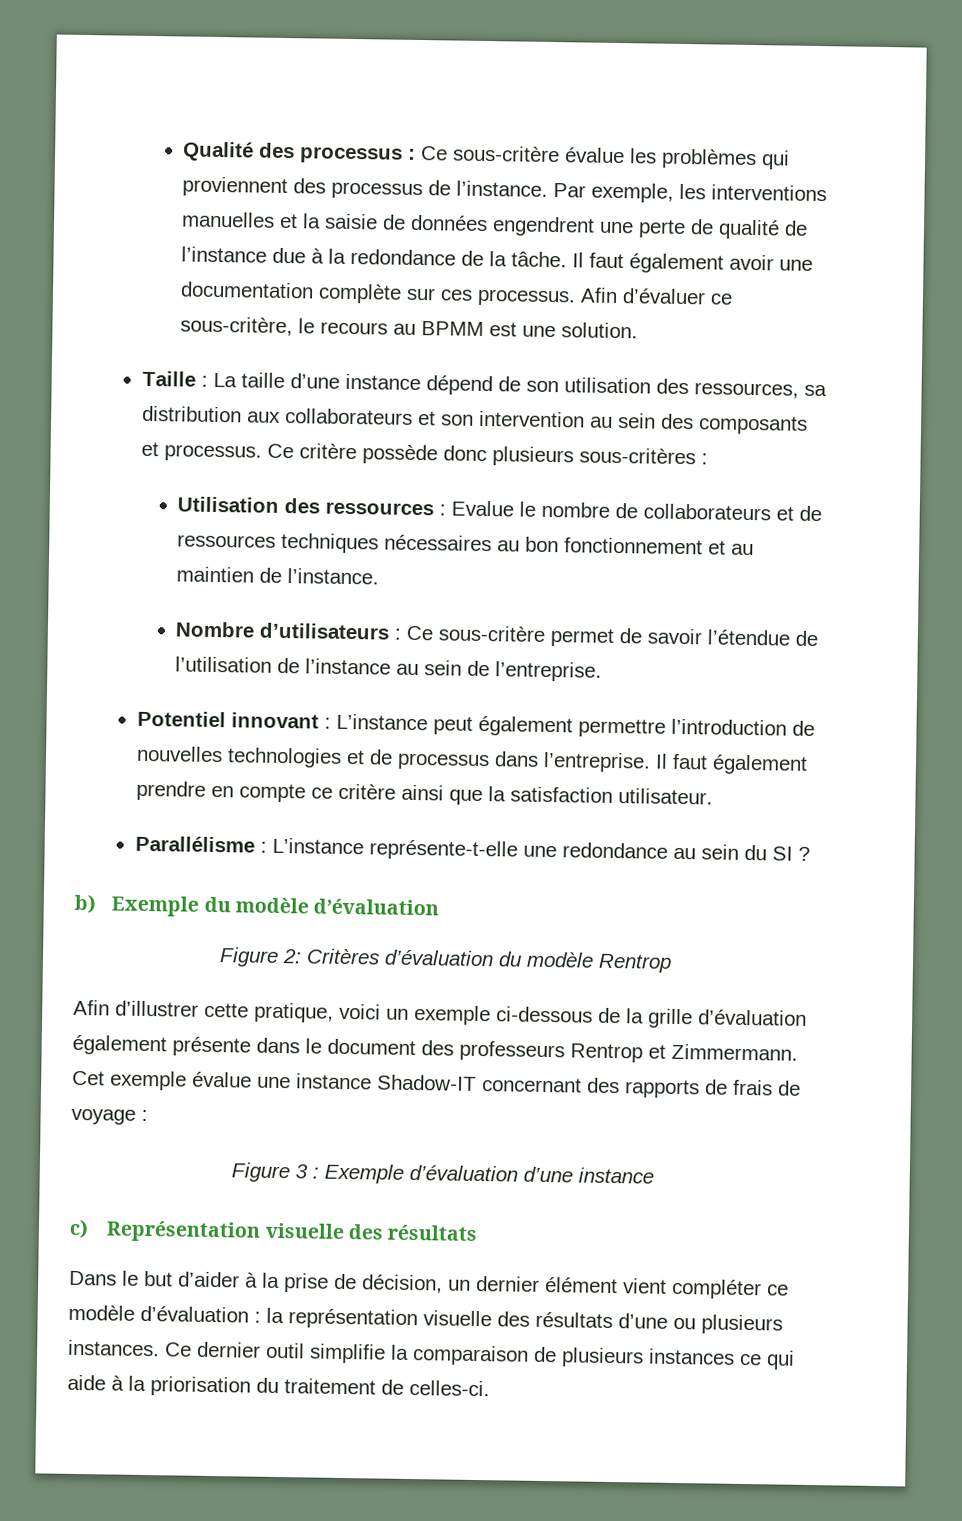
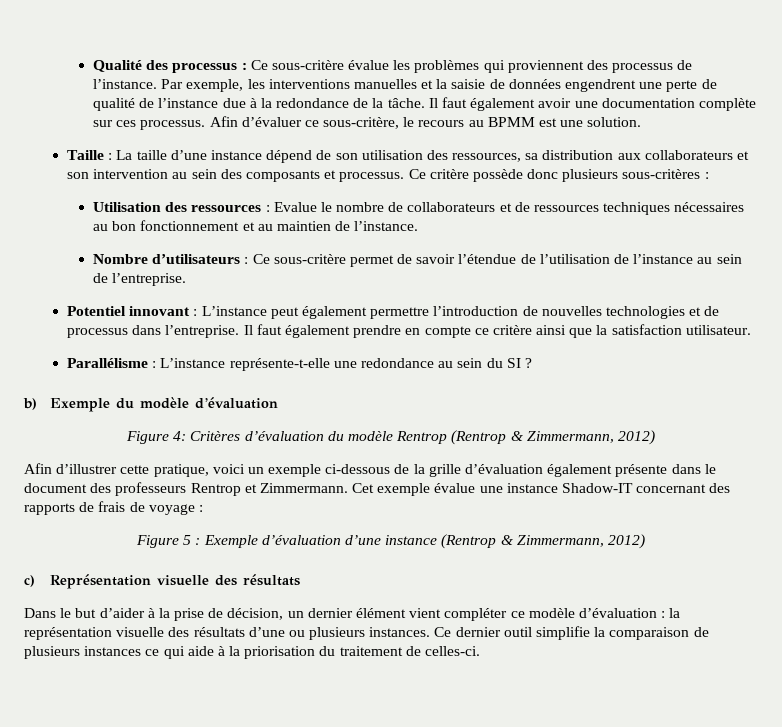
[282,949,302,964] 2: -> [173,431,187,441] 4:
(672, 963) none -> [451,430,655,445] (Rentrop & Zimmermann, 2012)
[294,1164,308,1179] 3 -> [183,535,192,545] 5
(654, 1175) none -> [441,534,645,549] (Rentrop & Zimmermann, 2012)

